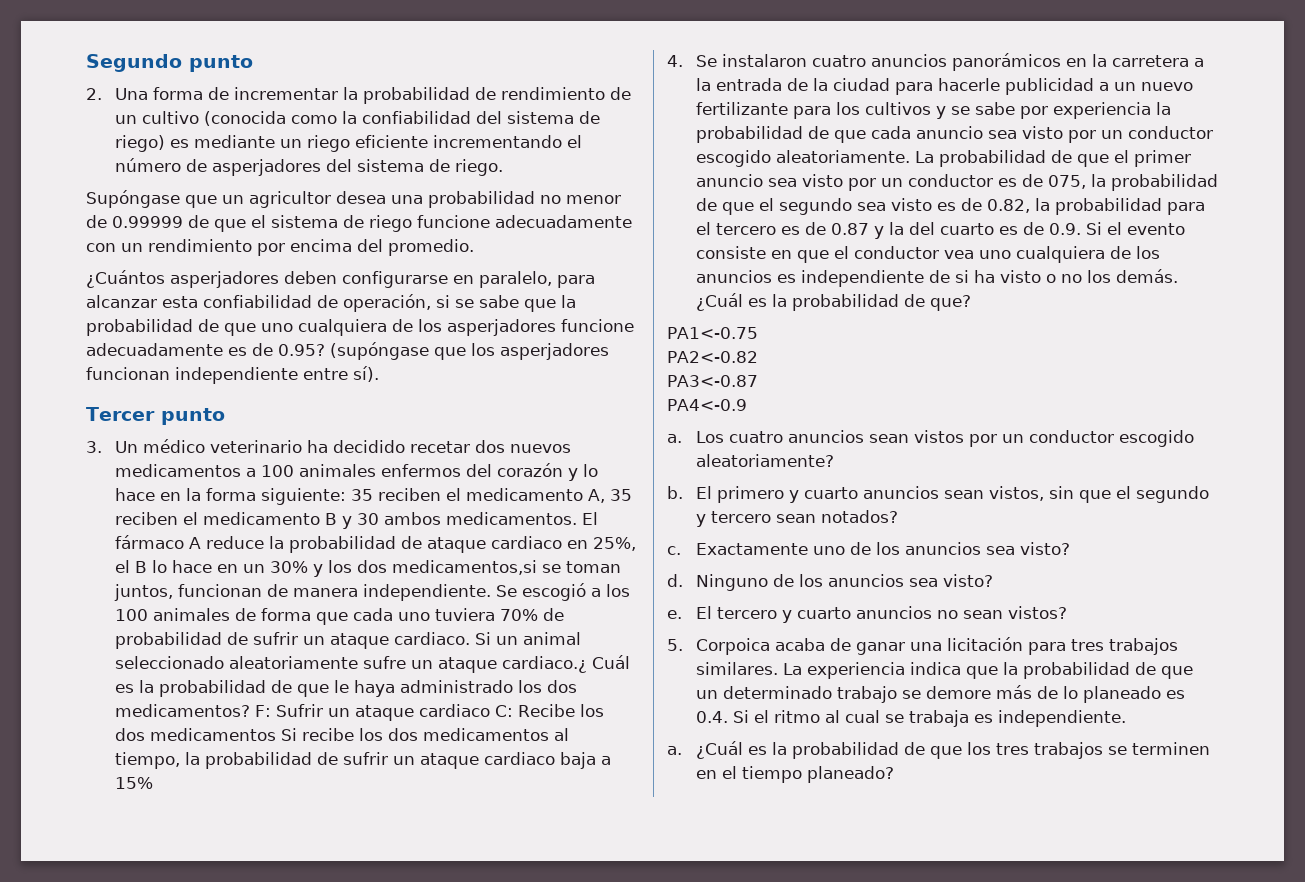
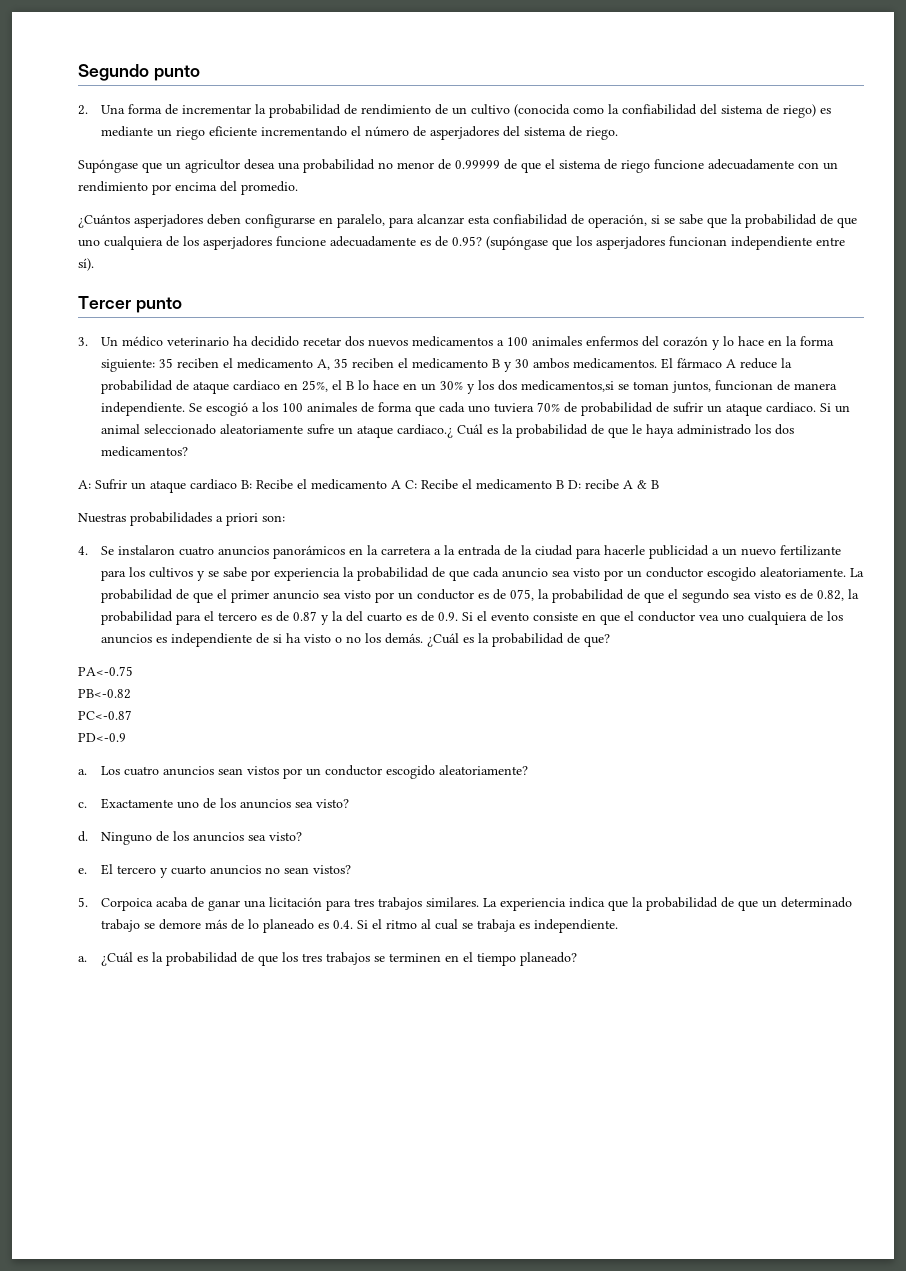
[255,705,272,717] F: -> [78,480,91,489] // A:
[495,704,605,717] [115,728,570,741] [115,752,612,769] [115,777,154,789] C: Recibe los dos medicamentos Si recibe los dos medicamentos al tiempo, la probabilidad de sufrir un ataque cardiaco baja a 15% -> [241,479,659,490] [78,512,285,526] B: Recibe el medicamento A C: Recibe el medicamento B D: recibe A & B // Nuestras probabilidades a priori son:
[667,327,758,339] [667,351,758,363] [667,375,758,387] [667,399,747,411] PA1<-0.75 // PA2<-0.82 // PA3<-0.87 // PA4<-0.9 -> [78,666,133,676] [78,689,131,699] [78,710,132,720] [78,733,126,742] PA<-0.75 // PB<-0.82 // PC<-0.87 // PD<-0.9
[667,486,1210,503] [696,510,899,527] // b. El primero y cuarto anuncios sean vistos, sin que el segundo y tercero sean notados? -> (529, 770) none

